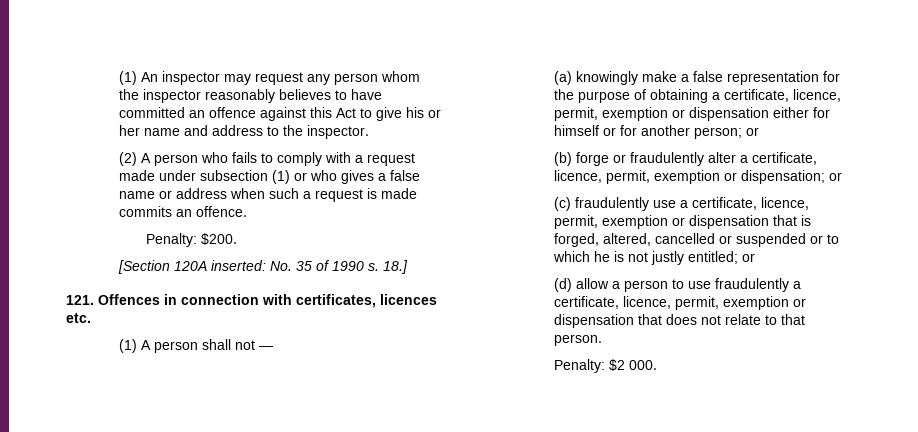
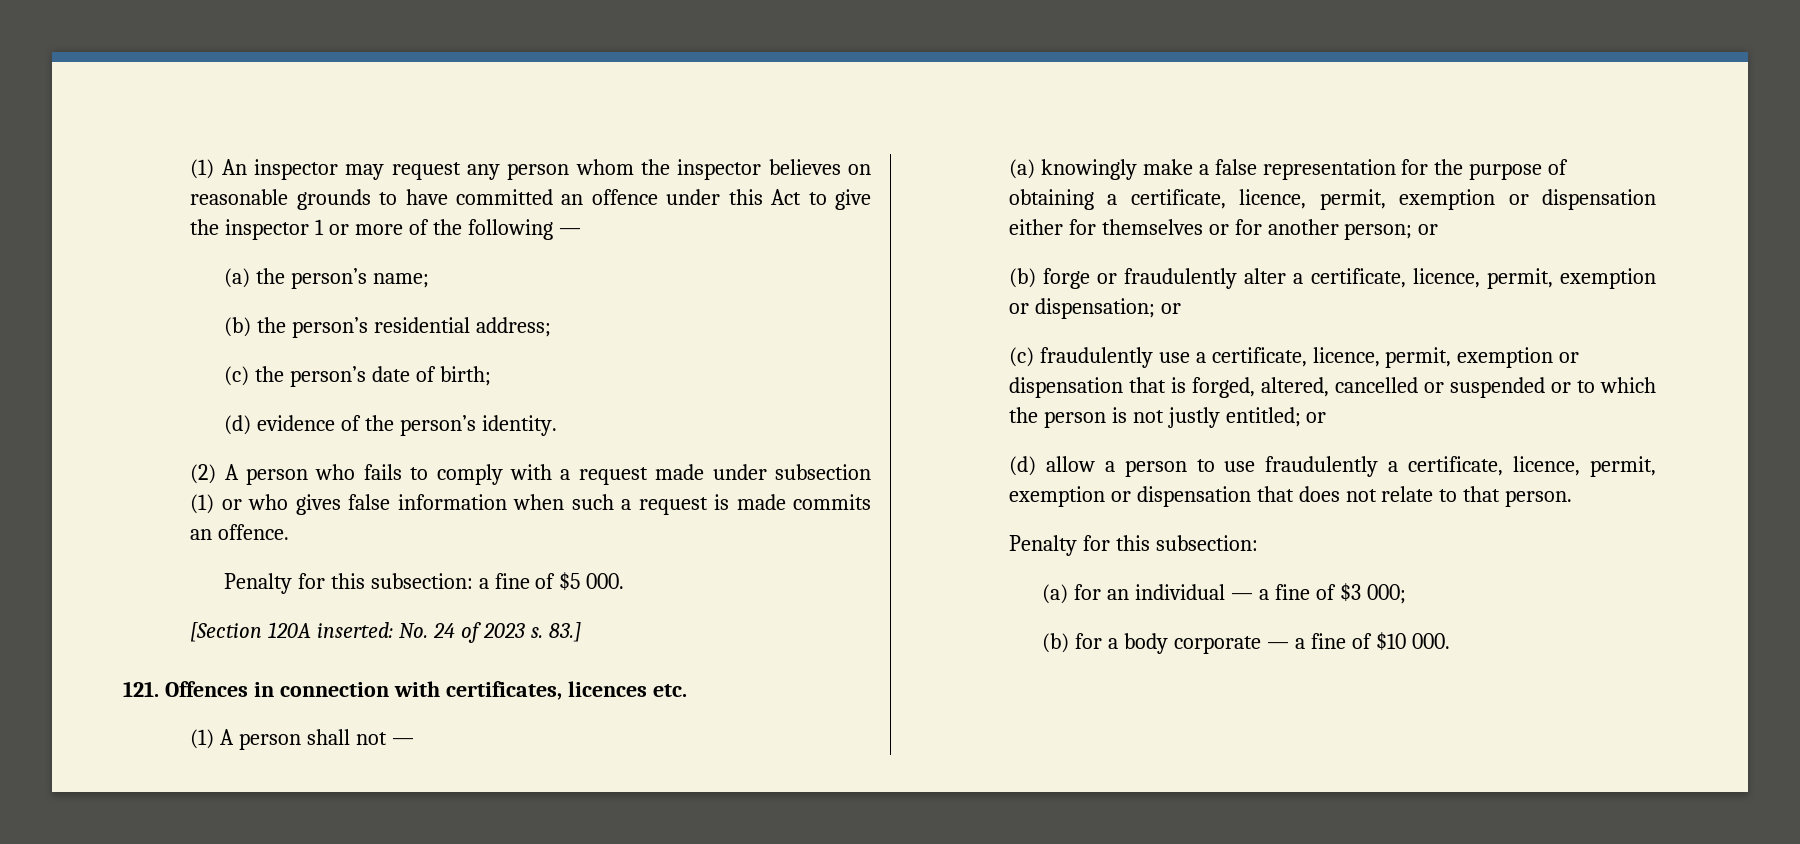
[205,89,332,103] reasonably believes -> [768,159,871,175] [190,189,371,210] believes on reasonable grounds
[260,107,307,121] against -> [666,189,721,205] under
[406,107,442,118] [119,125,370,139] his or her name and address to the inspector. -> [190,219,581,240] [223,268,429,289] [223,317,551,338] [223,366,491,387] [223,415,557,436] the inspector 1 or more of the following — // (a) the person’s name; // (b) the person’s residential address; // (c) the person’s date of birth; // (d) evidence of the person’s identity.
[378,170,421,181] [119,188,228,199] a false name or address -> [348,494,507,510] false information
[145,233,237,247] Penalty: $200. -> [223,572,625,594] Penalty for this subsection: a fine of $5 000.
[296,260,409,274] 35 of 1990 s. 18.] -> [432,622,581,643] 24 of 2023 s. 83.]
[553,125,599,136] himself -> [1101,219,1203,235] themselves
[593,251,610,262] he -> [1008,407,1106,428] the person
[553,359,625,373] Penalty: $2 -> [1008,535,1258,556] [1042,583,1406,604] [1042,632,1406,654] Penalty for this subsection: // (a) for an individual — a fine of $3 000; // (b) for a body corporate — a fine of $10

